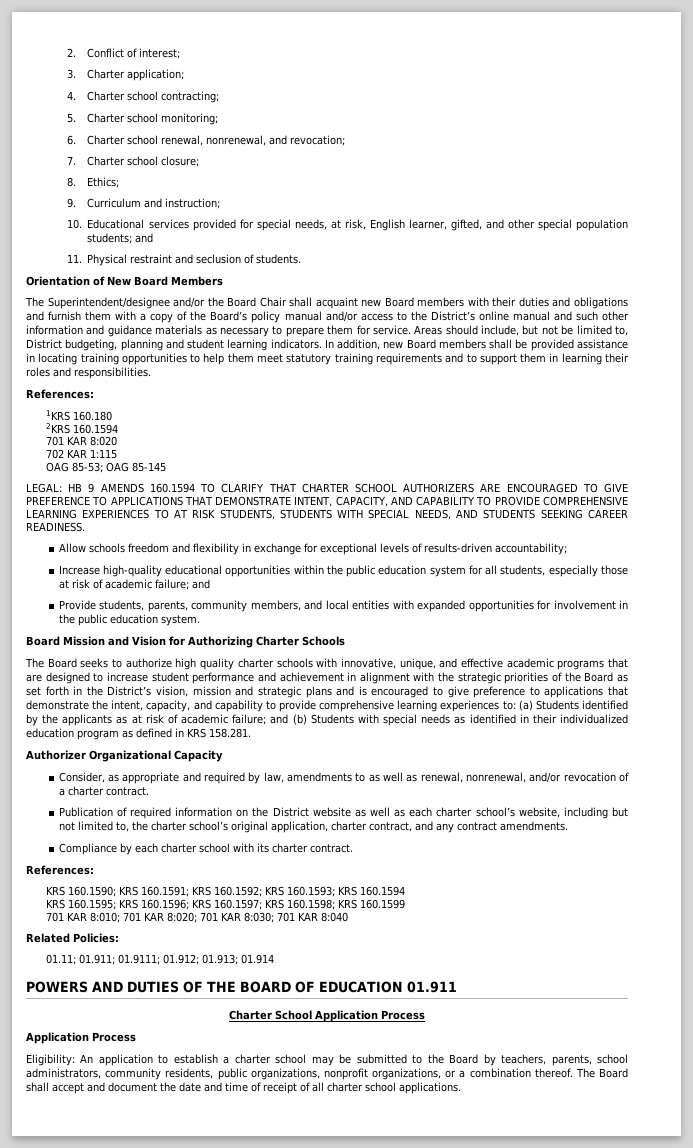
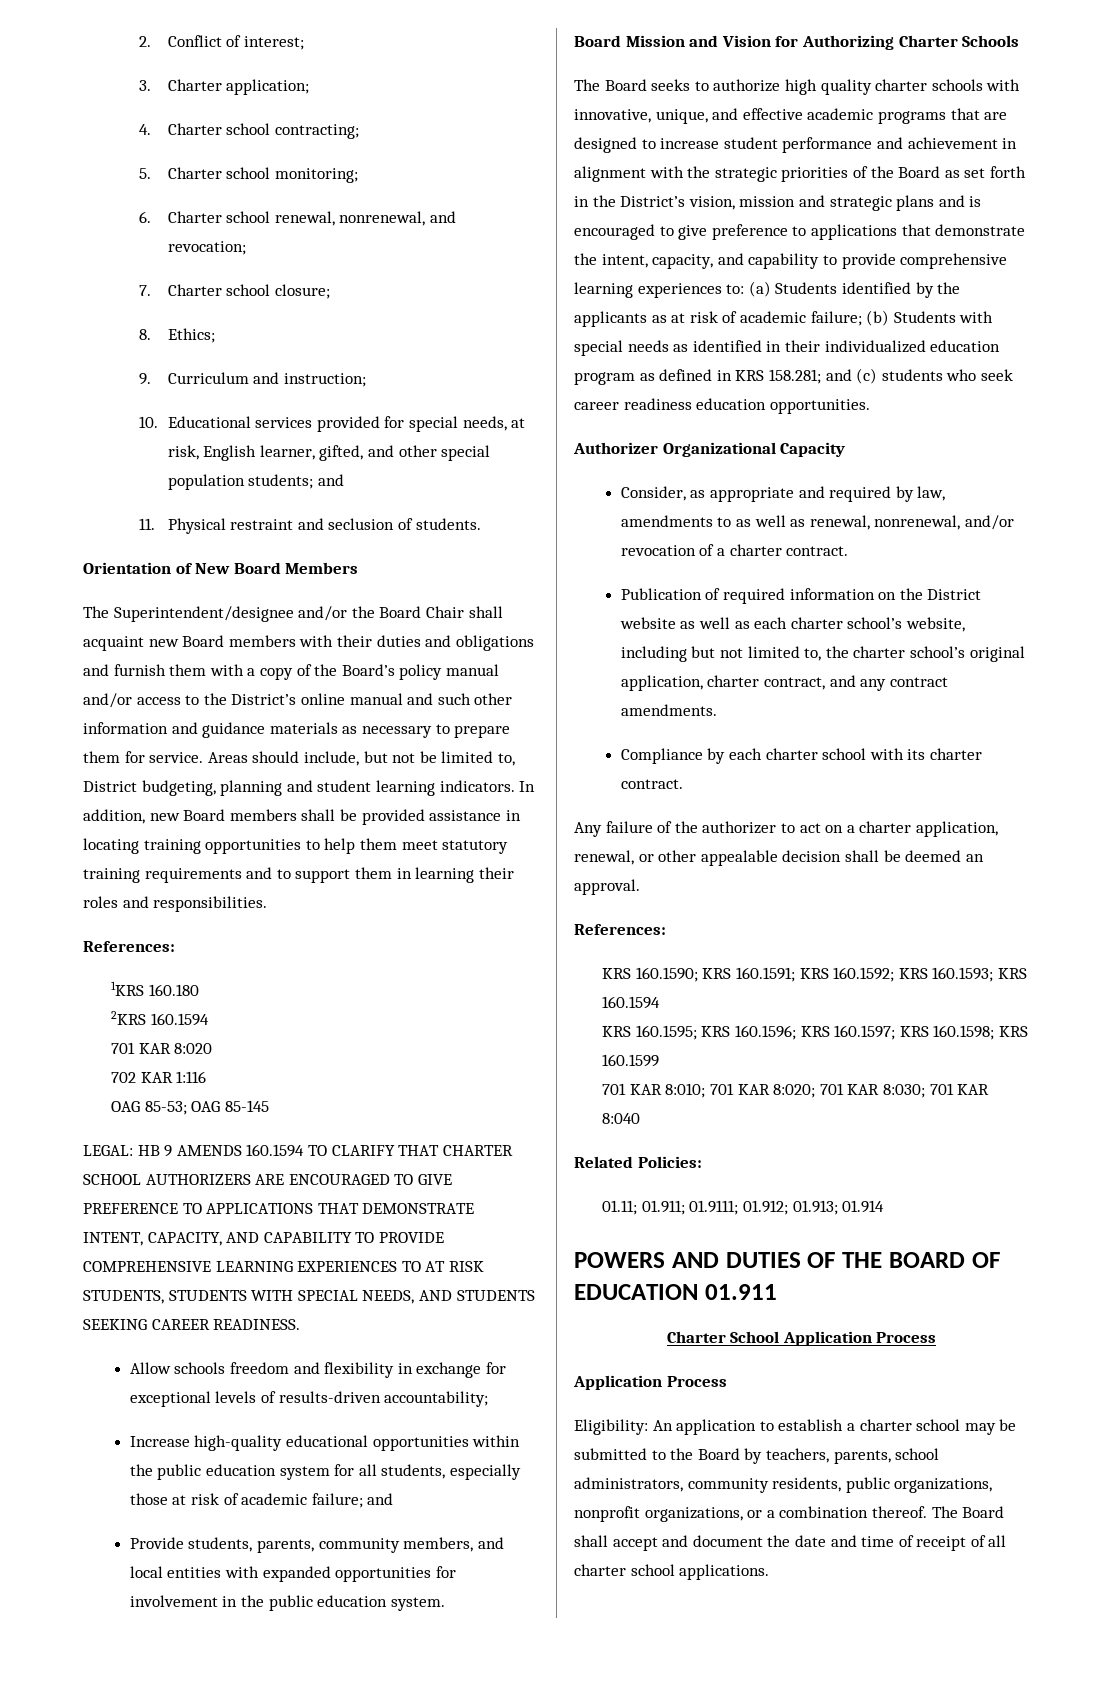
[90,449,118,459] 1:115 -> [176,1071,207,1083] 1:116
[270,714,289,724] and -> (862, 318) none
[209,728,251,738] 158.281. -> [768,368,1013,384] [574,398,870,414] 158.281; and (c) students who seek career readiness education opportunities.
(353, 848) none -> [574,821,998,837] [574,850,984,866] [574,879,640,895] // Any failure of the authorizer to act on a charter application, renewal, or other appealable decision shall be deemed an approval.

